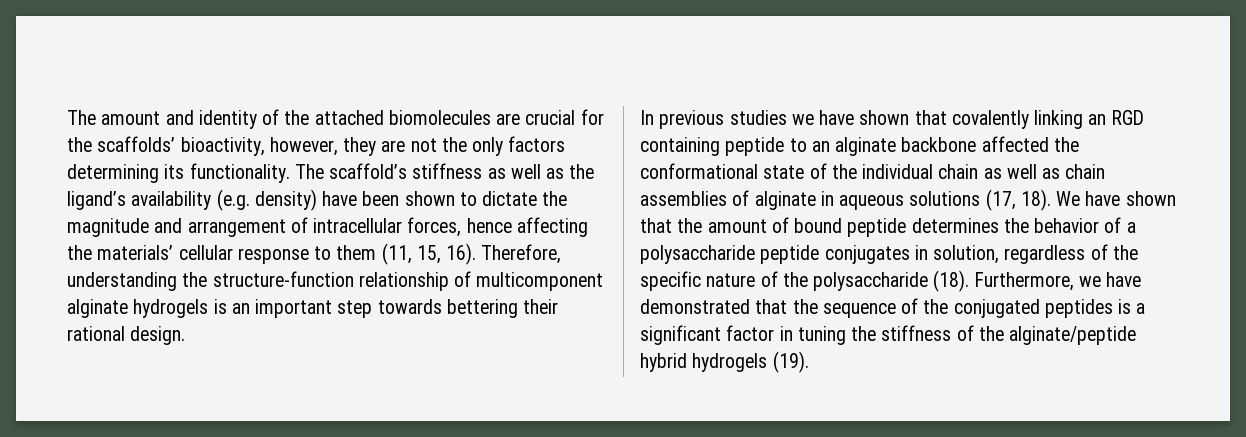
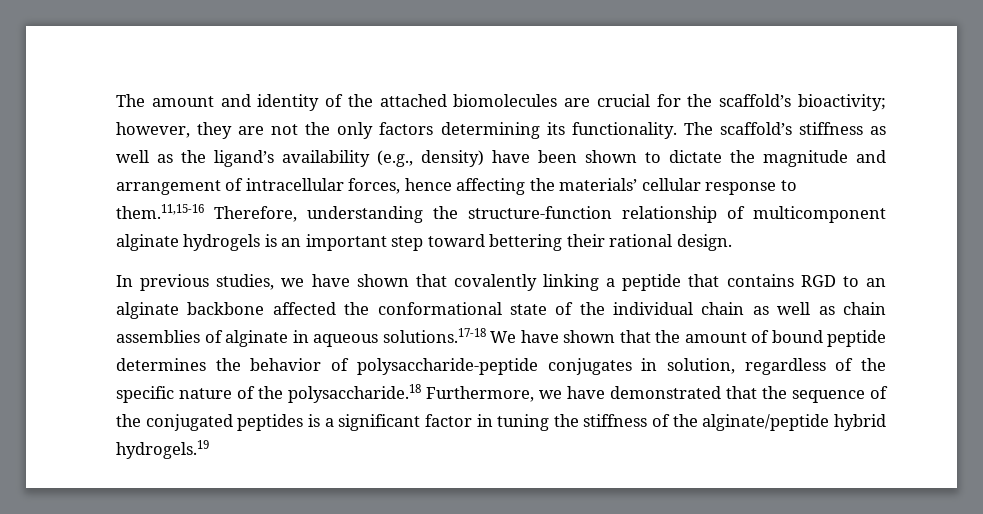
[97,136,265,156] scaffolds’ bioactivity, -> [719,94,886,111] scaffold’s bioactivity;
[216,189,250,211] (e.g. -> [377,150,413,167] (e.g.,
[336,243,477,265] them (11, 15, 16). -> [116,204,204,219] them.11,15-16
[377,299,442,314] towards -> [427,234,485,247] toward
[729,110,787,125] studies -> [216,274,275,290] studies,
[1088,110,1144,125] [640,137,785,156] an RGD containing peptide -> [606,274,836,291] a peptide that contains RGD
[909,189,1051,211] solutions (17, 18). -> [382,328,486,343] solutions.17-18
[1126,222,1136,233] [640,245,820,264] a polysaccharide peptide -> [356,358,538,375] polysaccharide-peptide
[813,270,970,292] polysaccharide (18). -> [288,384,421,403] polysaccharide.18
[692,351,809,373] hydrogels (19). -> [116,440,209,459] hydrogels.19

